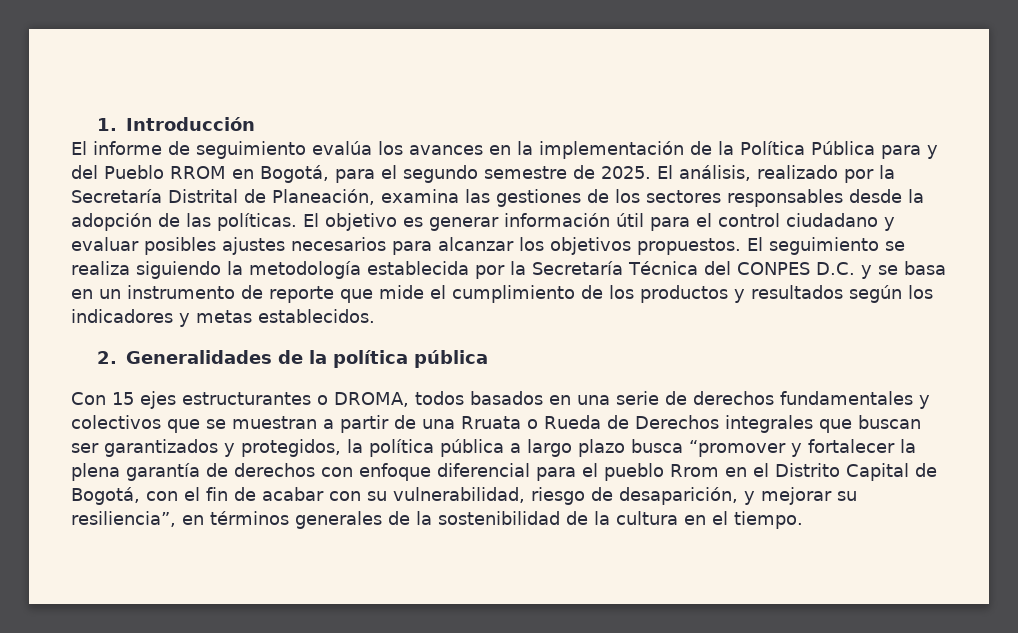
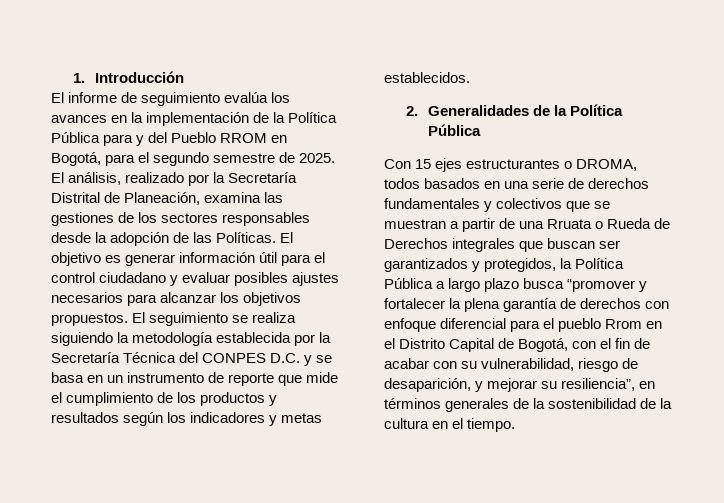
[217,213,297,231] políticas. -> [216,232,277,243] Políticas.
[332,350,488,368] política pública -> [570,104,624,116] [428,124,482,136] Política Pública
[369,439,504,457] política pública -> [575,258,625,269] [384,278,433,289] Política Pública

